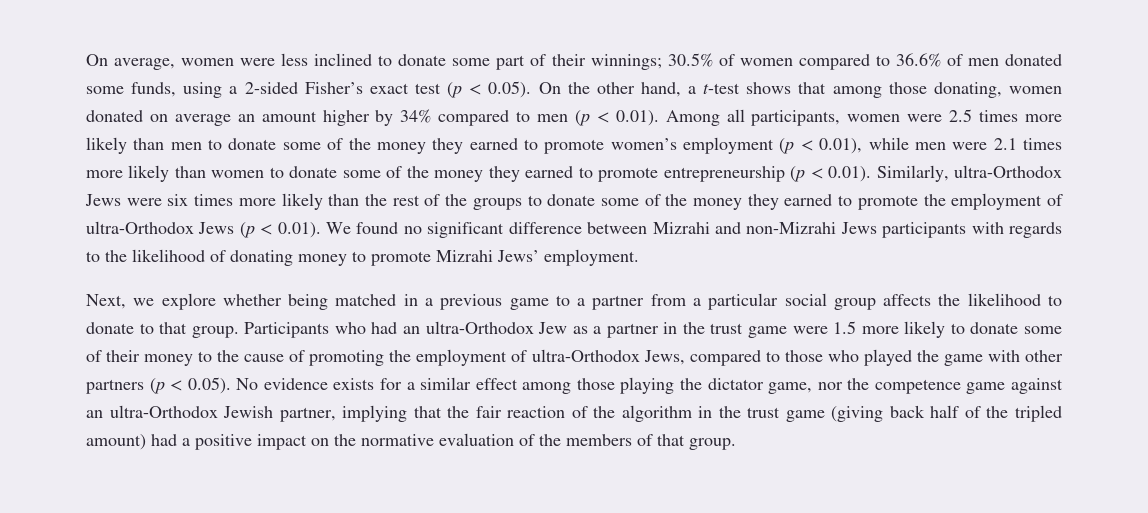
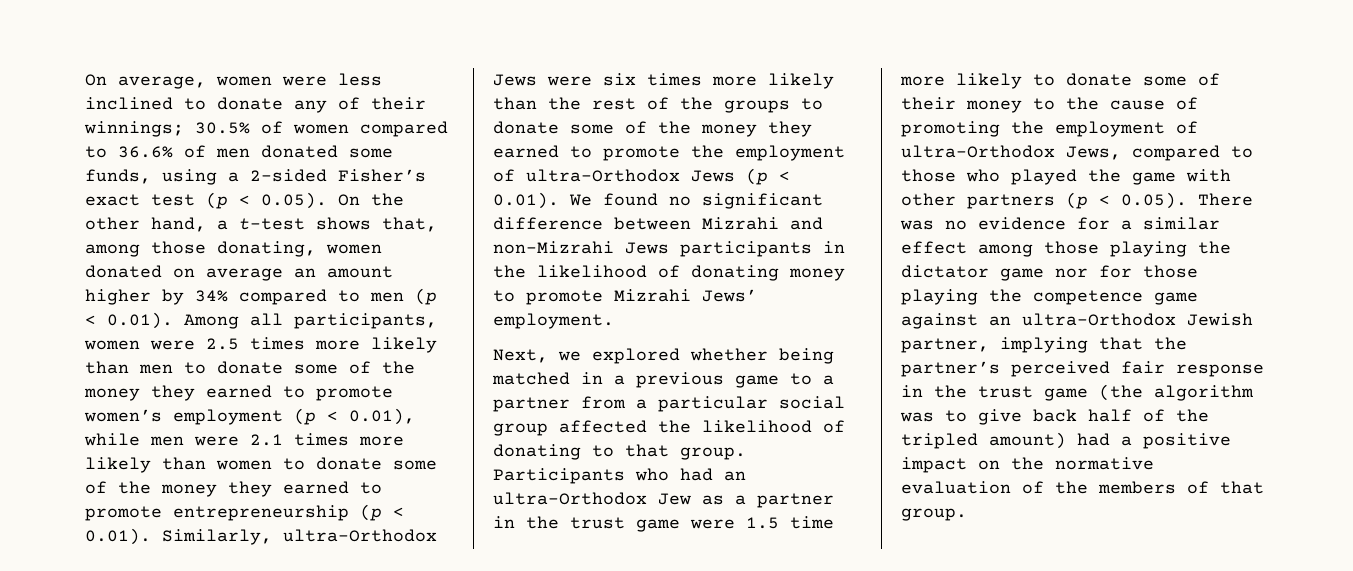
[452,55,526,70] some part -> [294,100,327,113] any
[798,82,827,94] that -> [382,217,437,232] that,
[971,222,1062,238] [86,251,100,262] with regards to -> [823,241,845,253] in
[161,293,216,310] explore -> [592,348,680,364] explored
[883,293,1063,306] [86,322,134,334] affects the likelihood to donate -> [559,420,845,433] [493,444,581,460] affected the likelihood of donating
(857, 327) none -> [790,516,834,529] time
[236,378,375,390] No evidence exists -> [1198,193,1253,206] [900,217,1066,230] There was no evidence
[768,382,843,394] game, nor -> [1000,265,1198,281] [901,289,978,305] game nor for those playing
[475,405,884,422] fair reaction of the algorithm in the trust game (giving -> [901,361,1264,377] [901,384,1254,401] [900,409,1022,425] partner’s perceived fair response in the trust game (the algorithm was to give

